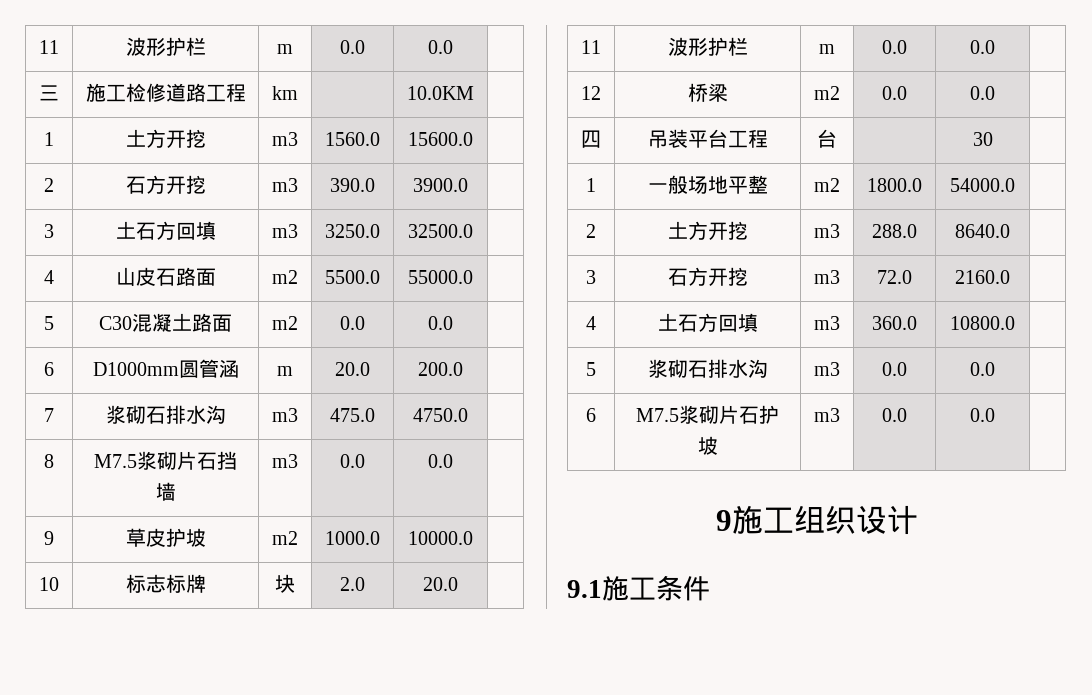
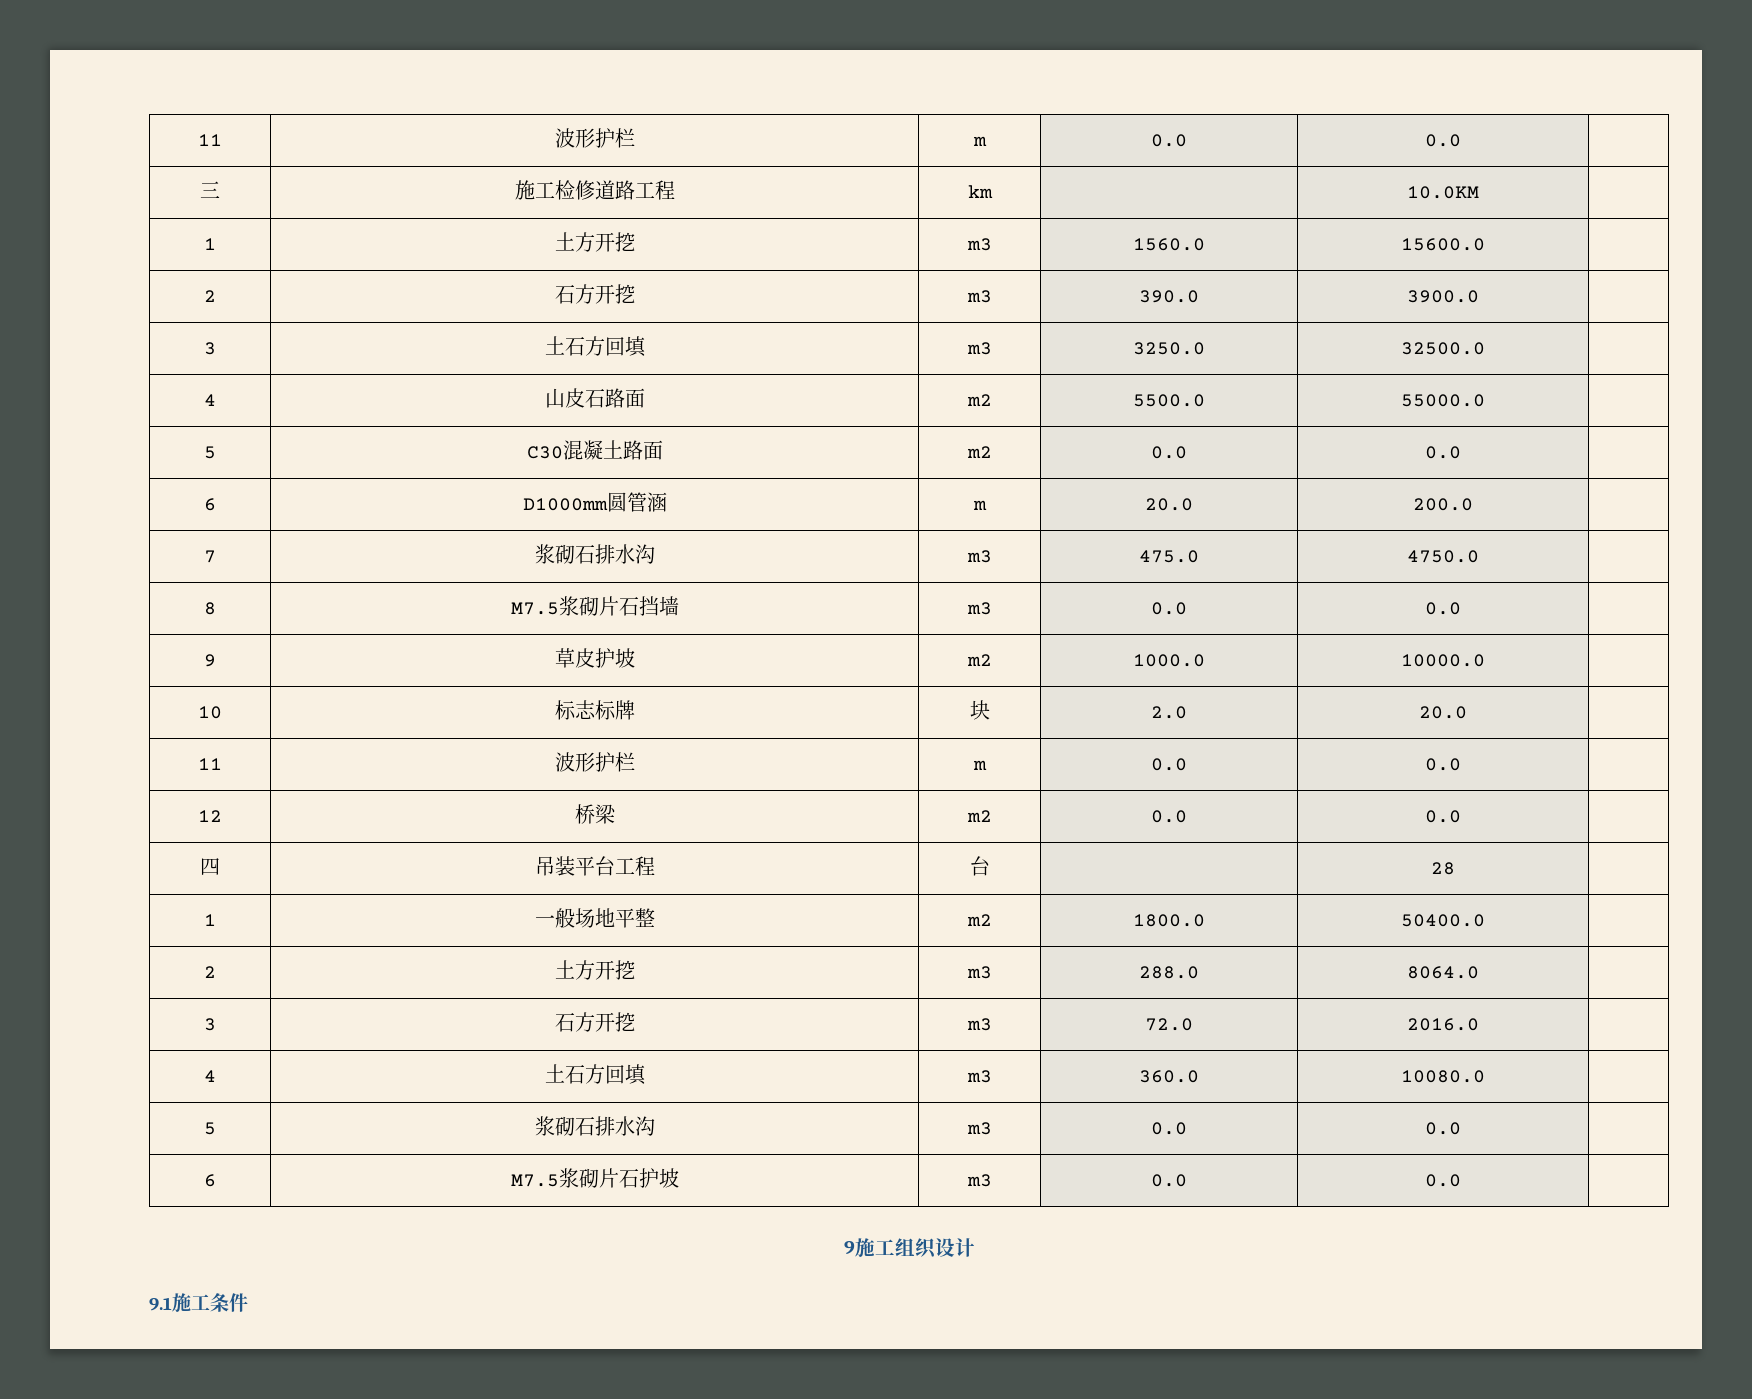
[972,132,993,146] 30 -> [1431,862,1455,875] 28
[950,178,1015,192] 54000.0 -> [1401,914,1485,927] 50400.0
[955,224,1010,238] 8640.0 -> [1407,966,1479,979] 8064.0
[955,270,1010,284] 2160.0 -> [1407,1018,1479,1031] 2016.0
[950,316,1015,330] 10800.0 -> [1401,1070,1485,1083] 10080.0

